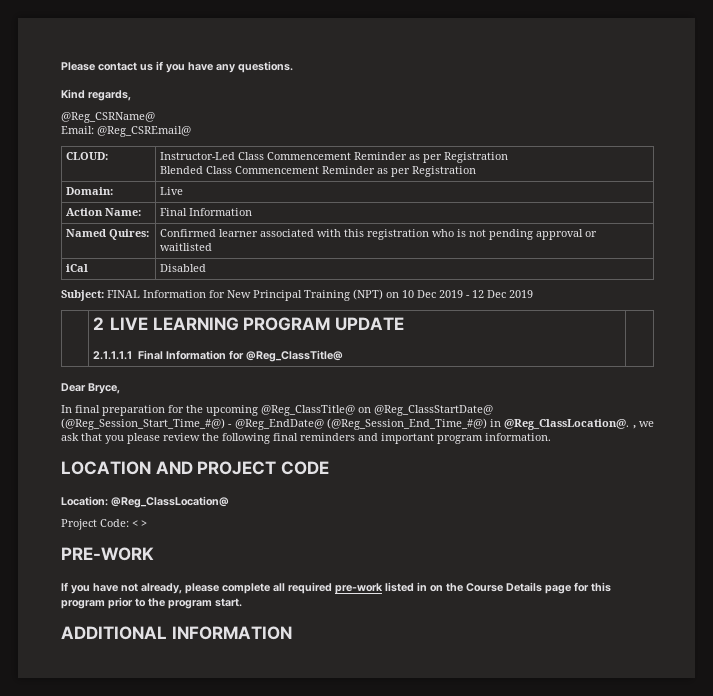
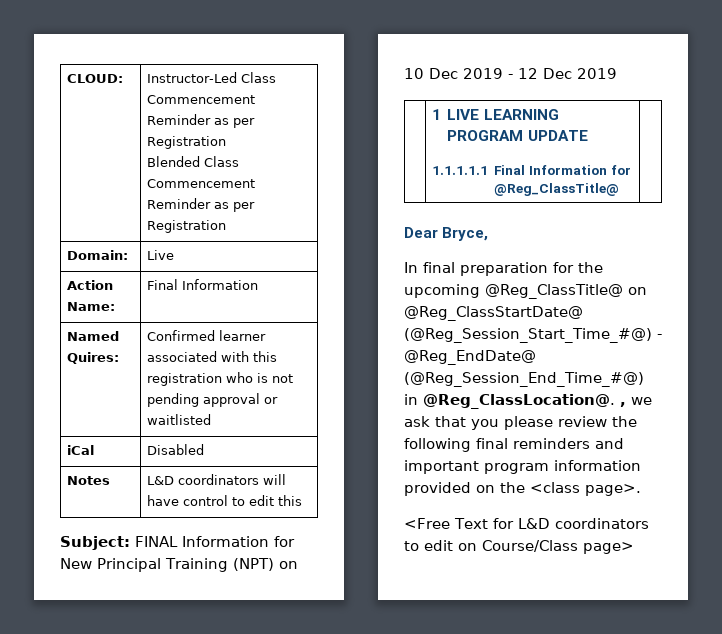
[61,61,293,73] [61,89,131,101] [61,112,155,123] [61,126,191,137] Please contact us if you have any questions. // Kind regards, // @Reg_CSRName@ // Email: @Reg_CSREmail@ // -> (66, 78) none
(207, 268) none -> [66,476,110,485] [146,474,286,485] [146,495,302,506] // Notes | L&D coordinators will have control to edit this
[93,317,105,330] 2 -> [431,109,441,120] 1
[93,351,133,360] 2.1.1.1.1 -> [431,166,488,175] 1.1.1.1.1
[485,433,551,441] [61,461,330,475] [61,496,229,508] [61,519,147,530] [61,547,154,561] [61,582,611,594] [61,597,242,609] [61,626,292,640] information. // LOCATION AND PROJECT CODE // Location: @Reg_ClassLocation@ // Project Code: < > // PRE-WORK // If you have not already, please complete all required pre-work listed in on the Course Details page for this program prior to the program start. // ADDITIONAL INFORMATION -> [554,460,641,471] [404,482,641,496] [404,518,649,529] [404,540,634,554] information provided on the <class page>. // <Free Text for L&D coordinators to edit on Course/Class page>

